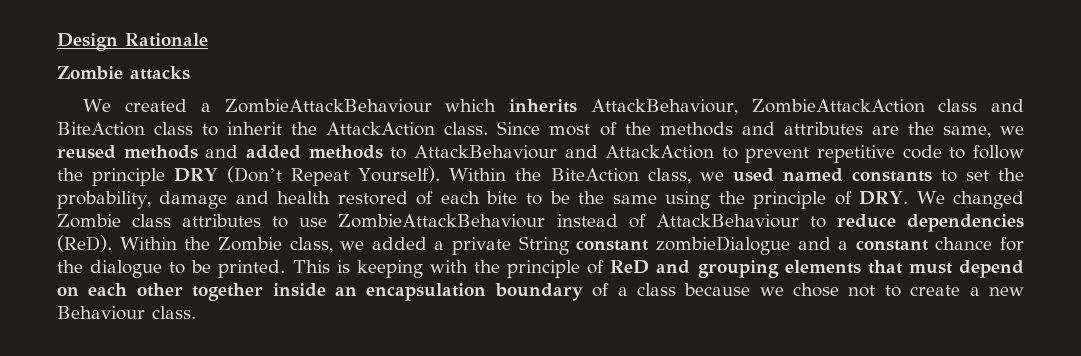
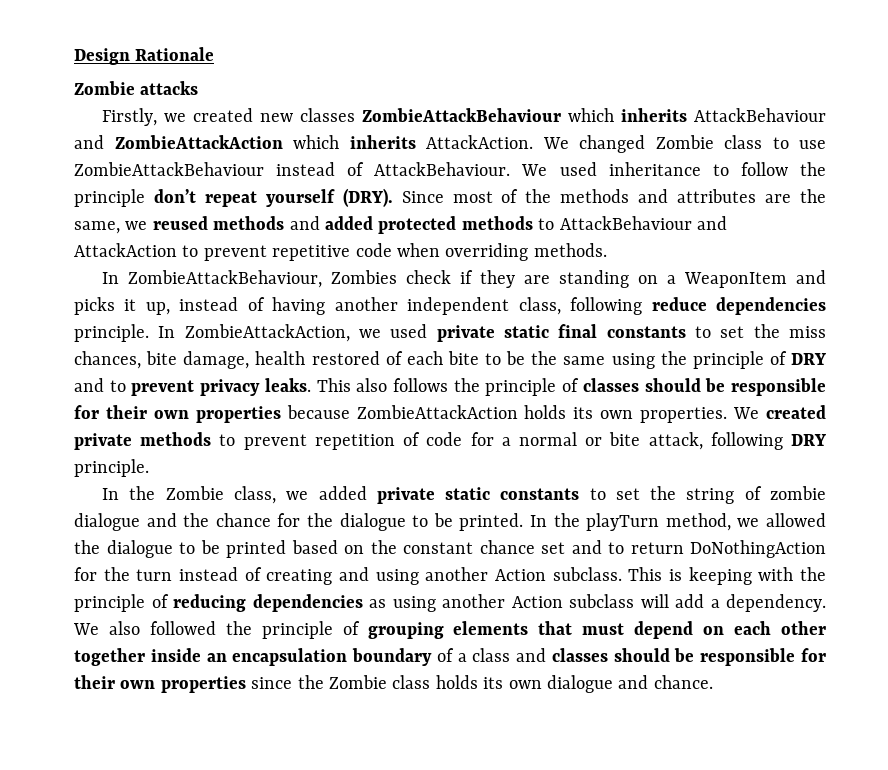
[83,99,1024,115] [57,122,489,136] We created a ZombieAttackBehaviour which inherits AttackBehaviour, ZombieAttackAction class and BiteAction class to inherit the AttackAction class. -> [102,108,826,126] [74,135,826,153] [74,162,826,176] [74,188,393,207] Firstly, we created new classes ZombieAttackBehaviour which inherits AttackBehaviour and ZombieAttackAction which inherits AttackAction. We changed Zombie class to use ZombieAttackBehaviour instead of AttackBehaviour. We used inheritance to follow the principle don’t repeat yourself (DRY).
(301, 152) none -> [378,216,457,234] protected
[949,145,1024,159] [57,166,1024,186] [57,191,269,209] to follow the principle DRY (Don’t Repeat Yourself). Within the BiteAction class, we used named constants to set the probability, damage and -> [397,243,607,261] [102,270,826,288] [74,297,826,315] [74,324,827,342] [74,351,250,369] when overriding methods. // In ZombieAttackBehaviour, Zombies check if they are standing on a WeaponItem and picks it up, instead of having another independent class, following reduce dependencies principle. In ZombieAttackAction, we used private static final constants to set the miss chances, bite damage,
[859,191,1024,209] [57,214,1024,232] [57,235,177,252] DRY. We changed Zombie class attributes to use ZombieAttackBehaviour instead of AttackBehaviour to reduce dependencies (ReD). Within -> [791,353,826,365] [74,378,826,396] [74,405,826,423] [74,432,826,450] [74,459,149,477] [102,488,120,500] DRY and to prevent privacy leaks. This also follows the principle of classes should be responsible for their own properties because ZombieAttackAction holds its own properties. We created private methods to prevent repetition of code for a normal or bite attack, following DRY principle. // In
[434,236,929,255] a private String constant zombieDialogue and a constant -> [376,486,826,504] [74,513,210,531] private static constants to set the string of zombie dialogue and the
(286, 269) none -> [530,513,827,531] [74,540,826,558] [74,567,622,585] In the playTurn method, we allowed the dialogue to be printed based on the constant chance set and to return DoNothingAction for the turn instead of creating and using another Action subclass.
[610,260,691,274] ReD and -> [173,594,826,612] [73,621,360,639] reducing dependencies as using another Action subclass will add a dependency. We also followed the principle of
[684,283,1025,297] [57,306,196,320] because we chose not to create a new Behaviour class. -> [516,648,826,666] [74,675,713,693] and classes should be responsible for their own properties since the Zombie class holds its own dialogue and chance.

